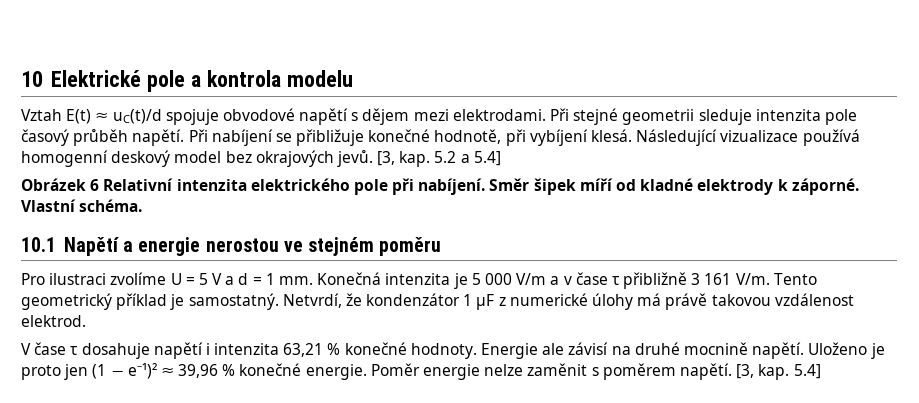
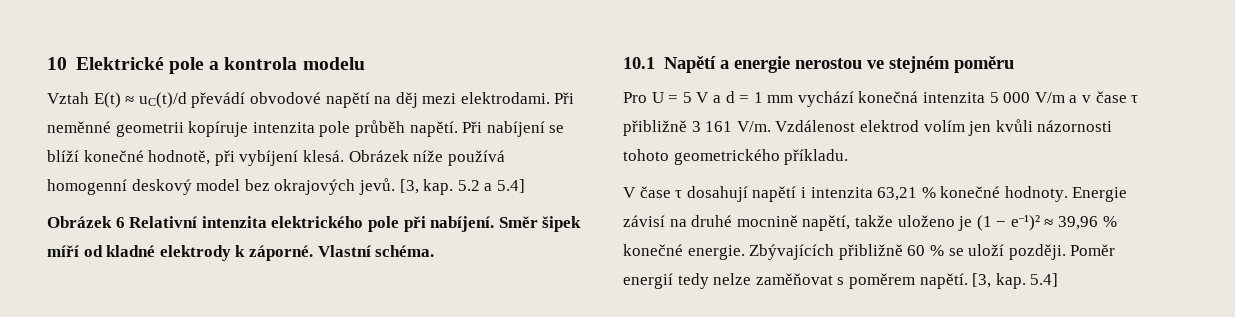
[165,109,219,125] spojuje -> [191,92,246,108] převádí
[351,108,410,125] s dějem -> [374,92,418,108] na děj
[573,108,752,125] stejné geometrii sleduje -> [47,121,249,137] neměnné geometrii kopíruje
[21,129,69,146] časový -> (351, 129) none
[296,129,365,146] přibližuje -> [47,150,79,162] blíží
[636,129,799,146] Následující vizualizace -> [348,150,444,162] Obrázek níže
[49,272,167,285] ilustraci zvolíme -> (647, 97) none
[279,272,468,289] mm. Konečná intenzita je -> [767,91,986,107] mm vychází konečná intenzita
[773,273,817,285] [21,293,854,310] [21,315,86,327] Tento geometrický příklad je samostatný. Netvrdí, že kondenzátor 1 µF z numerické úlohy má právě takovou vzdálenost elektrod. -> [775,119,1113,136] [623,149,849,165] Vzdálenost elektrod volím jen kvůli názornosti tohoto geometrického příkladu.
[81,343,150,359] dosahuje -> [686,186,748,202] dosahují
[542,343,565,355] ale -> (1128, 194) none
[752,342,885,359] [21,364,89,380] napětí. Uloženo je proto jen -> [802,215,973,231] napětí, takže uloženo je
[370,363,588,380] Poměr energie nelze zaměnit -> [749,244,1116,260] [623,273,833,289] Zbývajících přibližně 60 % se uloží později. Poměr energií tedy nelze zaměňovat

